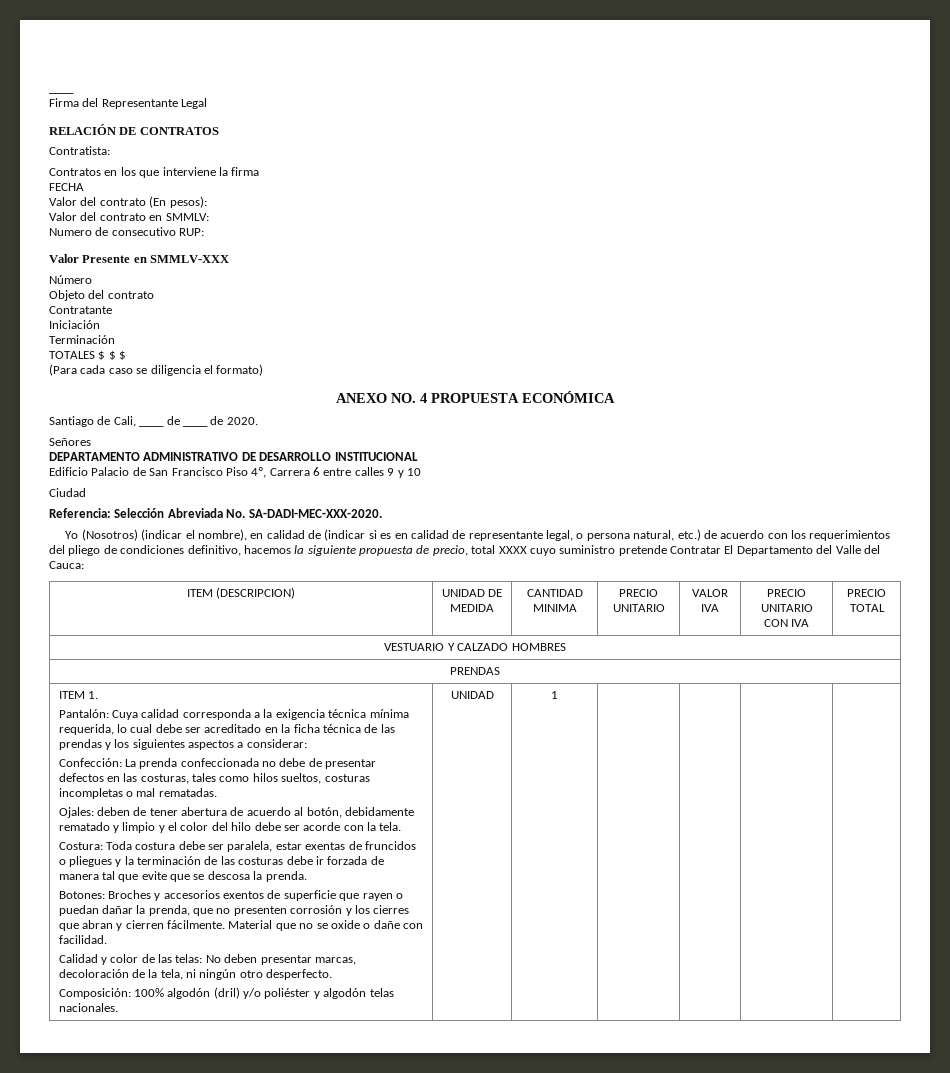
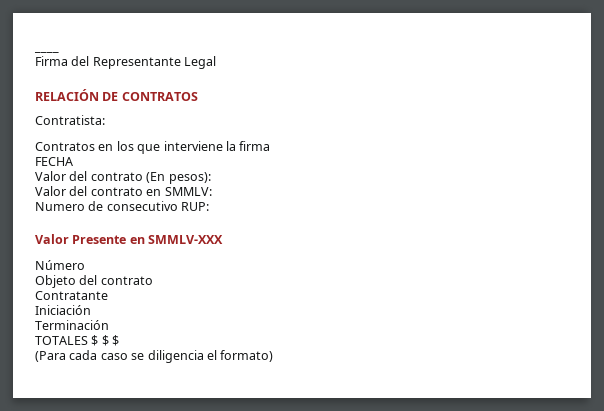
[336,391,615,403] [49,416,165,427] [166,416,180,425] [182,425,208,427] [210,416,258,425] [49,438,91,446] [49,452,418,461] [49,467,421,478] [49,488,86,497] [49,508,382,518] [65,529,891,541] [49,545,880,556] [49,561,84,569] [186,587,296,599] [441,589,503,597] [450,604,494,612] [526,589,583,597] [532,604,577,612] [619,589,658,597] [612,604,665,612] [692,589,728,597] [701,604,719,612] [767,589,806,597] [760,604,813,612] [763,619,810,627] [847,589,886,597] [849,604,885,612] [384,643,566,651] [450,667,500,675] [58,691,98,699] [58,709,409,720] [58,724,395,735] [58,739,307,750] [58,758,377,769] [58,773,370,784] [58,788,217,799] [58,807,414,818] [58,822,402,833] [58,841,416,852] [58,856,384,867] [58,871,307,882] [58,890,403,901] [58,905,410,916] [58,920,424,931] [58,935,107,944] [58,954,356,965] [58,969,333,980] [58,987,394,999] [58,1003,118,1012] [450,691,494,699] [551,691,558,699] // ANEXO NO. 4 PROPUESTA ECONÓMICA // Santiago de Cali, ____ de ____ de 2020. // Señores // DEPARTAMENTO ADMINISTRATIVO DE DESARROLLO INSTITUCIONAL // Edificio Palacio de San Francisco Piso 4º, Carrera 6 entre calles 9 y 10 // Ciudad // Referencia: Selección Abreviada No. SA-DADI-MEC-XXX-2020. // Yo (Nosotros) (indicar el nombre), en calidad de (indicar si es en calidad de representante legal, o persona natural, etc.) de acuerdo con los requerimientos del pliego de condiciones definitivo, hacemos la siguiente propuesta de precio, total XXXX cuyo suministro pretende Contratar El Departamento del Valle del Cauca: // ITEM (DESCRIPCION) | UNIDAD DE MEDIDA | CANTIDAD MINIMA | PRECIO UNITARIO | VALOR IVA | PRECIO UNITARIO CON IVA | PRECIO TOTAL // VESTUARIO Y CALZADO HOMBRES // PRENDAS // ITEM 1. // Pantalón: Cuya calidad corresponda a la exigencia técnica mínima requerida, lo cual debe ser acreditado en la ficha técnica de las prendas y los siguientes aspectos a considerar: // Confección: La prenda confeccionada no debe de presentar defectos en las costuras, tales como hilos sueltos, costuras incompletas o mal rematadas. // Ojales: deben de tener abertura de acuerdo al botón, debidamente rematado y limpio y el color del hilo debe ser acorde con la tela. // Costura: Toda costura debe ser paralela, estar exentas de fruncidos o pliegues y la terminación de las costuras debe ir forzada de manera tal que evite que se descosa la prenda. // Botones: Broches y accesorios exentos de superficie que rayen o puedan dañar la prenda, que no presenten corrosión y los cierres que abran y cierren fácilmente. Material que no se oxide o dañe con facilidad. // Calidad y color de las telas: No deben presentar marcas, decoloración de la tela, ni ningún otro desperfecto. // Composición: 100% algodón (dril) y/o poliéster y algodón telas nacionales. | UNIDAD | 1 | | | | -> (274, 356) none

